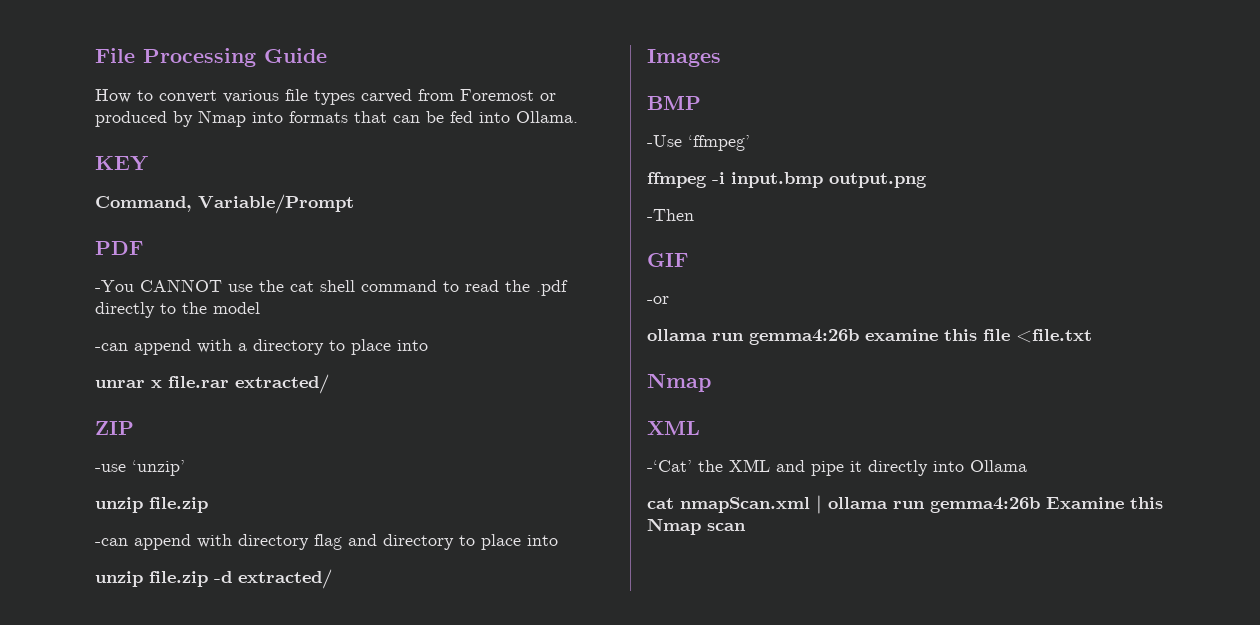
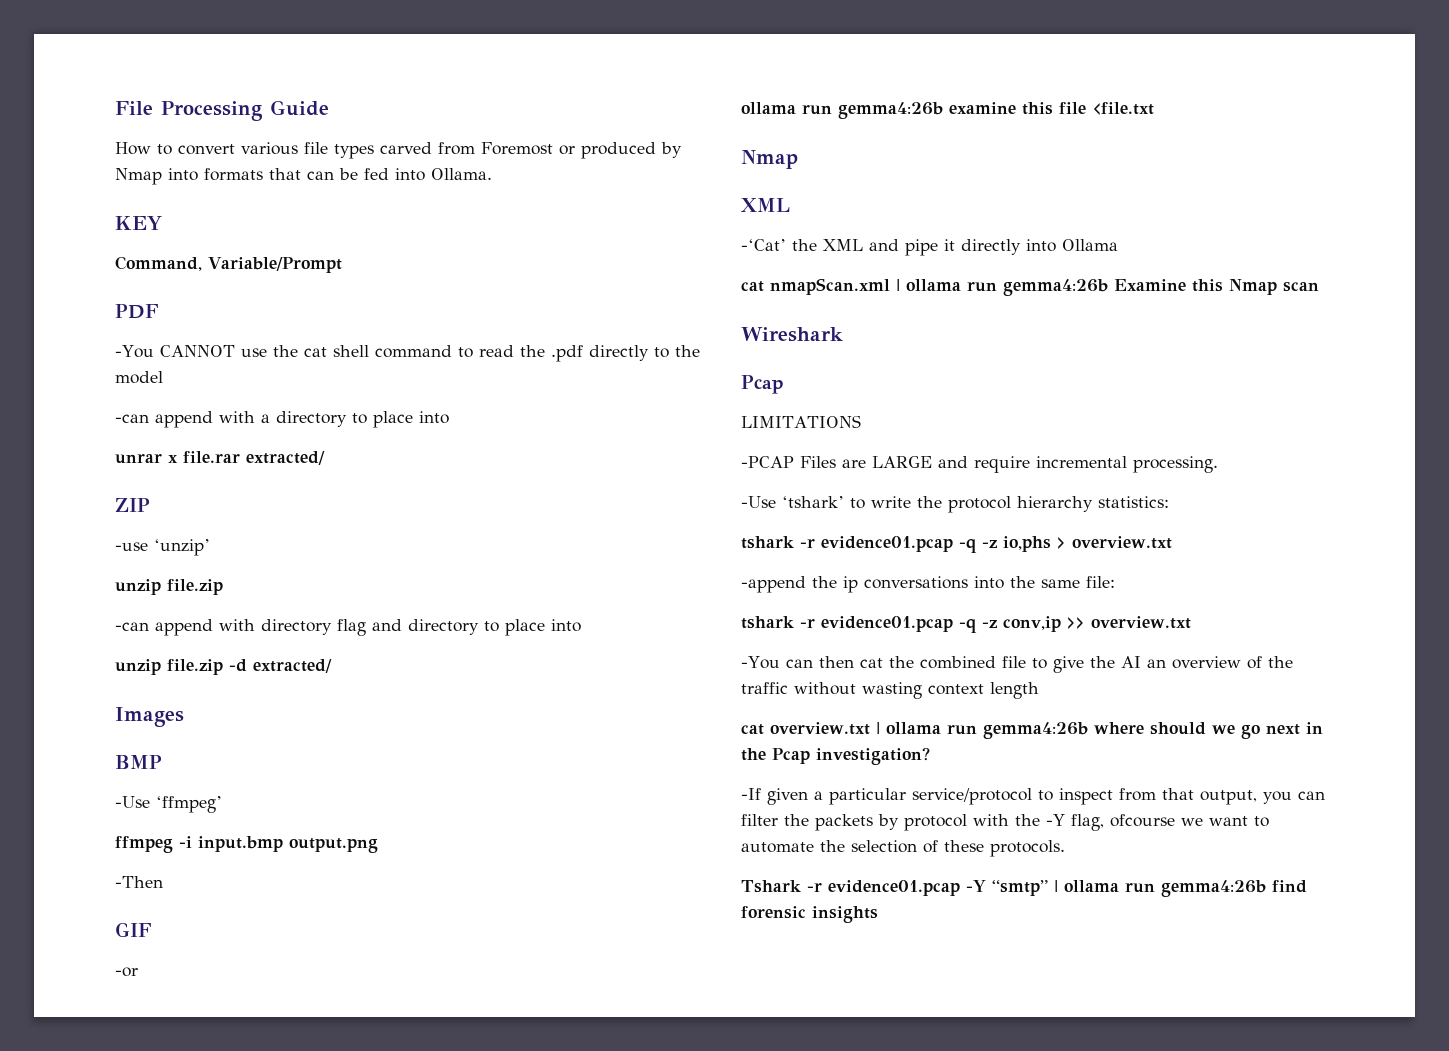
(746, 527) none -> [741,327,843,342] [741,375,784,394] [741,415,861,428] [741,456,1218,473] [741,496,1169,513] [741,536,1172,553] [741,576,1115,593] [741,616,1191,633] [741,656,1293,673] [741,682,1039,699] [741,722,1323,739] [741,747,930,765] [741,788,1325,805] [741,814,1269,831] [741,840,1065,857] [741,880,1307,897] [741,906,878,923] // Wireshark // Pcap // LIMITATIONS // -PCAP Files are LARGE and require incremental processing. // -Use ‘tshark’ to write the protocol hierarchy statistics: // tshark -r evidence01.pcap -q -z io,phs > overview.txt // -append the ip conversations into the same file: // tshark -r evidence01.pcap -q -z conv,ip >> overview.txt // -You can then cat the combined file to give the AI an overview of the traffic without wasting context length // cat overview.txt | ollama run gemma4:26b where should we go next in the Pcap investigation? // -If given a particular service/protocol to inspect from that output, you can filter the packets by protocol with the -Y flag, ofcourse we want to automate the selection of these protocols. // Tshark -r evidence01.pcap -Y “smtp” | ollama run gemma4:26b find forensic insights

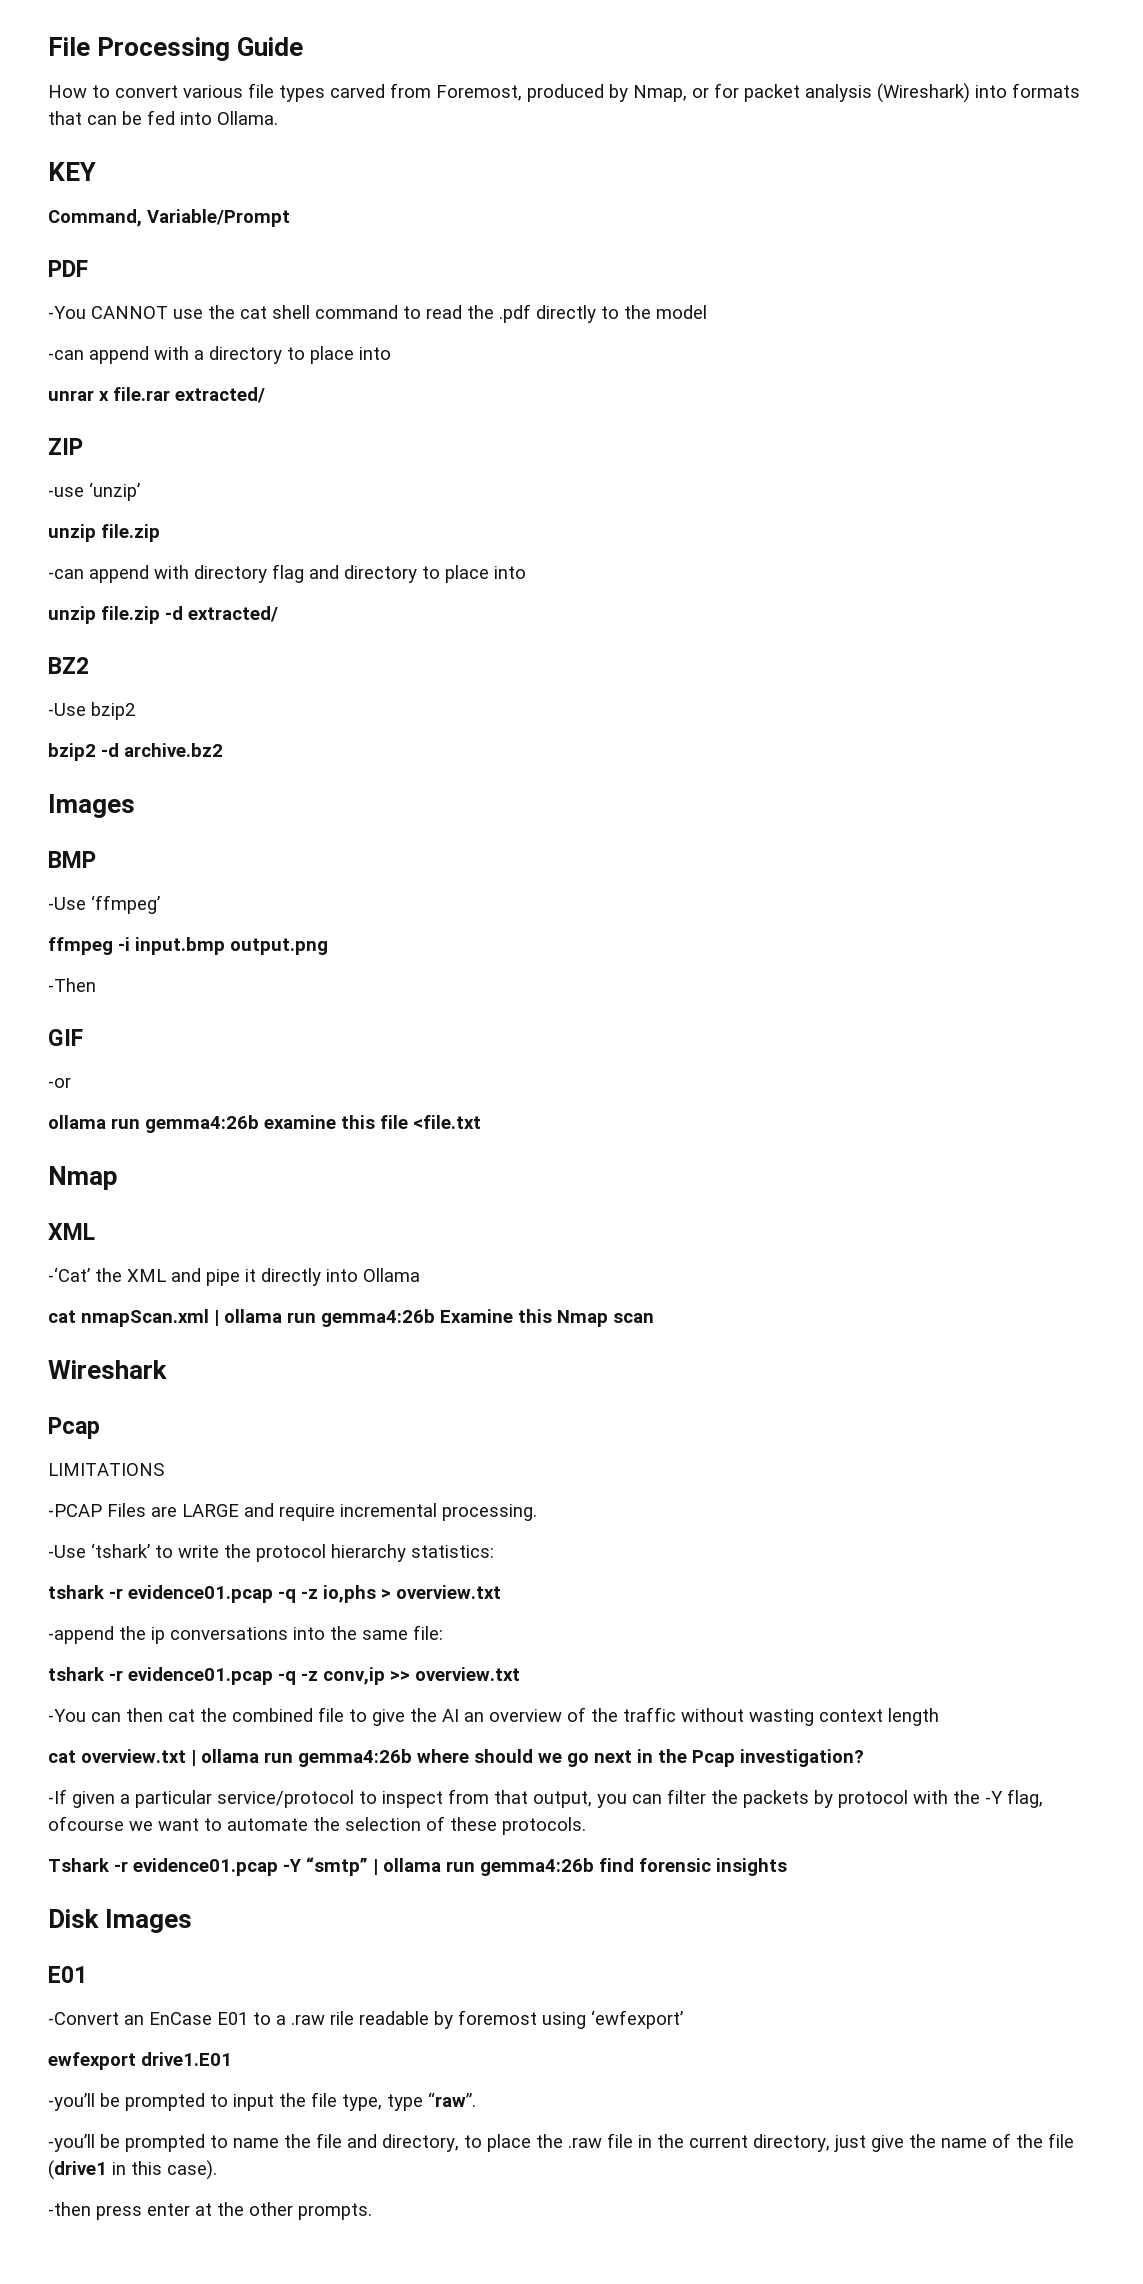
[481,142,682,159] [115,168,162,185] Foremost or produced by Nmap -> [436,83,970,103] Foremost, produced by Nmap, or for packet analysis (Wireshark)
(332, 666) none -> [48,657,89,674] [48,702,135,720] [48,743,223,761] // BZ2 // -Use bzip2 // bzip2 -d archive.bz2
(878, 914) none -> [48,1909,193,1933] [48,1966,87,1983] [48,2010,683,2029] [48,2052,232,2070] [48,2092,476,2111] [48,2133,1074,2152] [48,2160,217,2180] [48,2202,372,2220] // Disk Images // E01 // -Convert an EnCase E01 to a .raw rile readable by foremost using ‘ewfexport’ // ewfexport drive1.E01 // -you’ll be prompted to input the file type, type “raw”. // -you’ll be prompted to name the file and directory, to place the .raw file in the current directory, just give the name of the file (drive1 in this case). // -then press enter at the other prompts.

